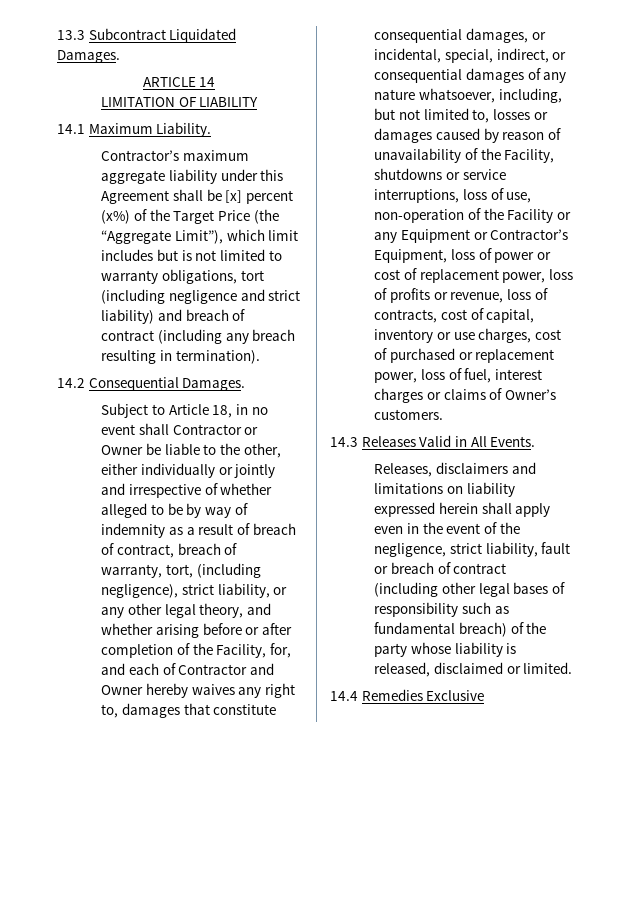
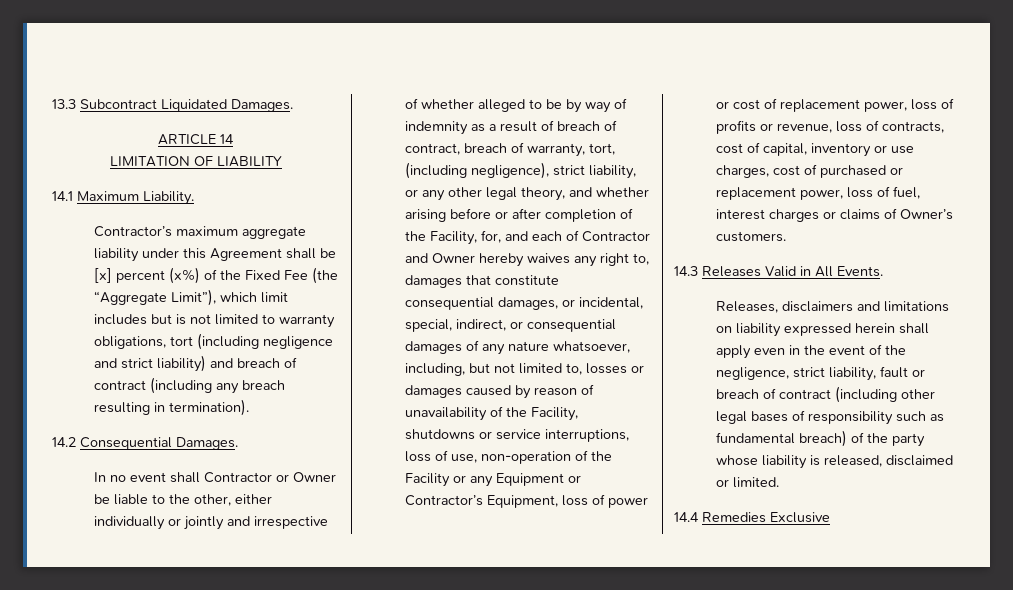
[173,210,251,224] Target Price -> [244,270,308,280] Fixed Fee
[101,403,249,418] Subject to Article 18, in -> [93,472,106,482] In

